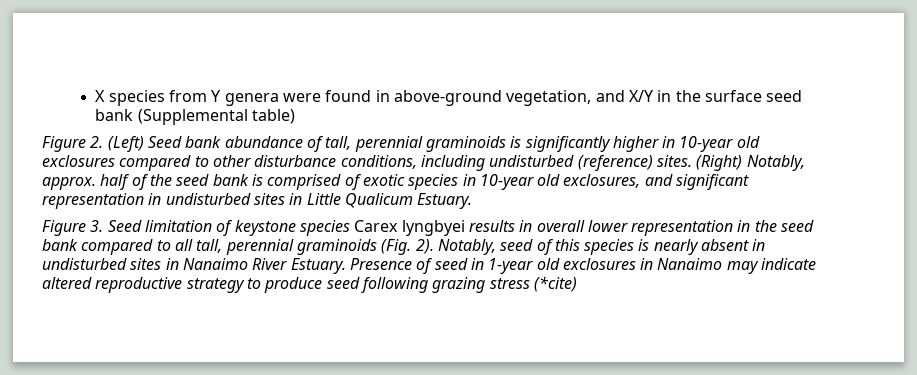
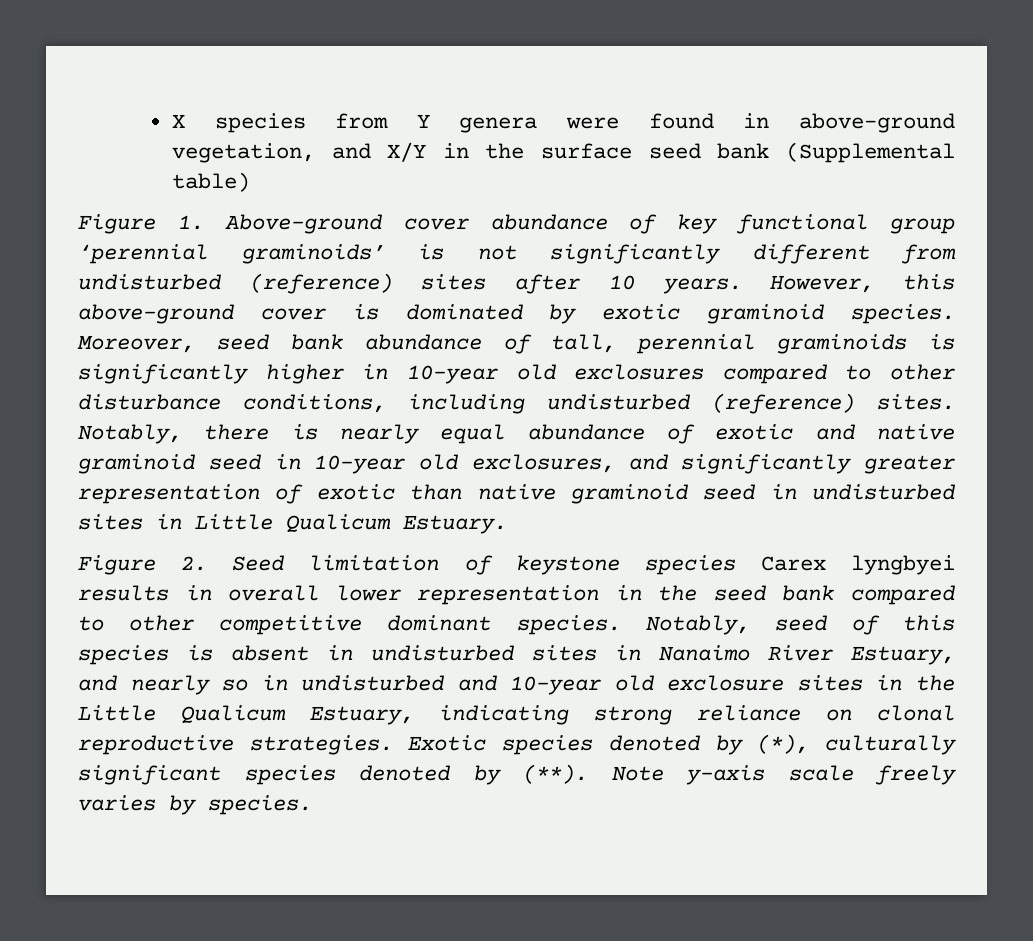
[90,136,182,152] 2. (Left) Seed -> [177,214,955,234] [78,244,956,264] [78,273,955,294] [78,304,955,324] [77,334,269,353] 1. Above-ground cover abundance of key functional group ‘perennial graminoids’ is not significantly different from undisturbed (reference) sites after 10 years. However, this above-ground cover is dominated by exotic graminoid species. Moreover, seed
[696,155,805,171] [42,174,459,190] (Right) Notably, approx. half of the seed bank is comprised of exotic species -> [78,424,956,444] [78,454,261,474] Notably, there is nearly equal abundance of exotic and native graminoid seed
[676,174,750,190] [42,193,144,209] significant representation -> [681,454,956,474] [78,484,756,504] significantly greater representation of exotic than native graminoid seed
[90,220,104,232] 3. -> [181,556,208,571] 2.
[174,239,434,255] all tall, perennial graminoids (Fig. 2). -> [129,615,621,635] other competitive dominant species.
[653,239,699,255] nearly -> (213, 653) none
[290,258,817,274] [42,276,577,293] Estuary. Presence of seed in 1-year old exclosures in Nanaimo may indicate altered reproductive strategy to produce seed following grazing stress (*cite) -> [851,646,955,665] [78,675,955,695] [78,705,955,725] [78,734,956,755] [78,764,956,785] [78,795,312,815] Estuary, and nearly so in undisturbed and 10-year old exclosure sites in the Little Qualicum Estuary, indicating strong reliance on clonal reproductive strategies. Exotic species denoted by (*), culturally significant species denoted by (**). Note y-axis scale freely varies by species.

